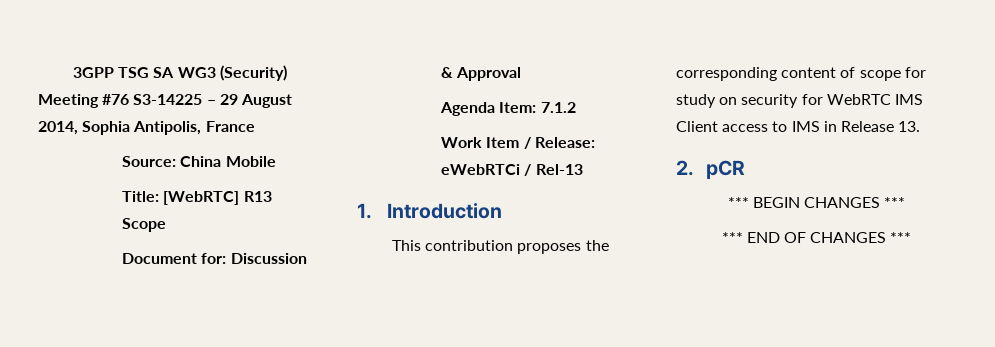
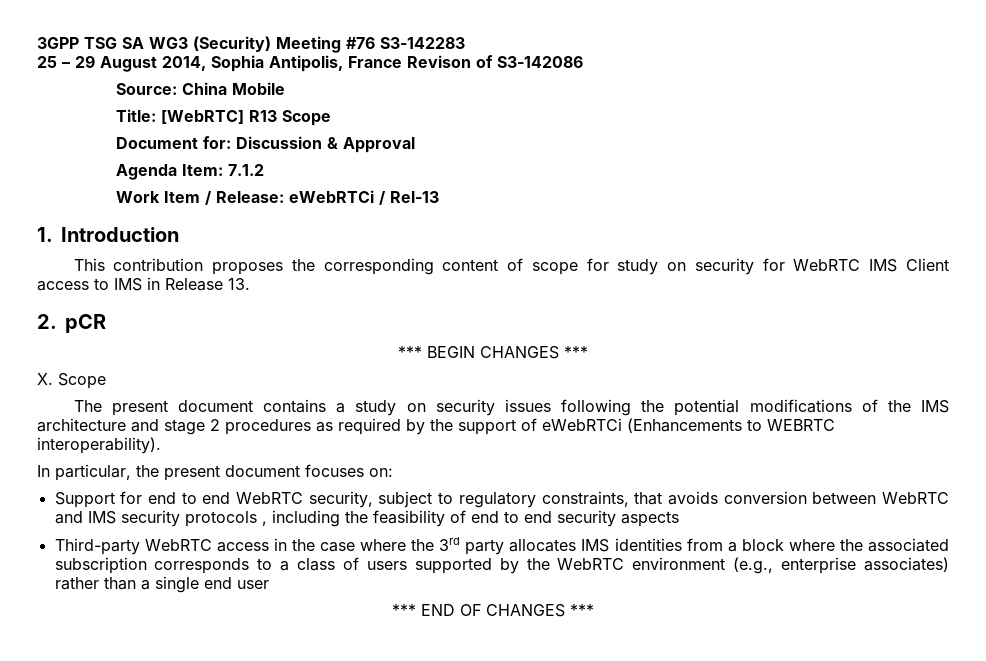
[133,94,203,105] S3-14225 -> [380,37,465,49] [37,56,57,68] S3-142283 // 25
(255, 126) none -> [407,55,583,68] Revison of S3-142086
(906, 202) none -> [37,373,106,389] [73,399,949,416] [37,418,835,435] [37,437,161,454] [37,464,393,481] [54,491,950,508] [54,510,679,527] [54,537,950,555] [54,557,949,574] [54,576,269,593] // X. Scope // The present document contains a study on security issues following the potential modifications of the IMS architecture and stage 2 procedures as required by the support of eWebRTCi (Enhancements to WEBRTC interoperability). // In particular, the present document focuses on: // Support for end to end WebRTC security, subject to regulatory constraints, that avoids conversion between WebRTC and IMS security protocols , including the feasibility of end to end security aspects // Third-party WebRTC access in the case where the 3rd party allocates IMS identities from a block where the associated subscription corresponds to a class of users supported by the WebRTC environment (e.g., enterprise associates) rather than a single end user

